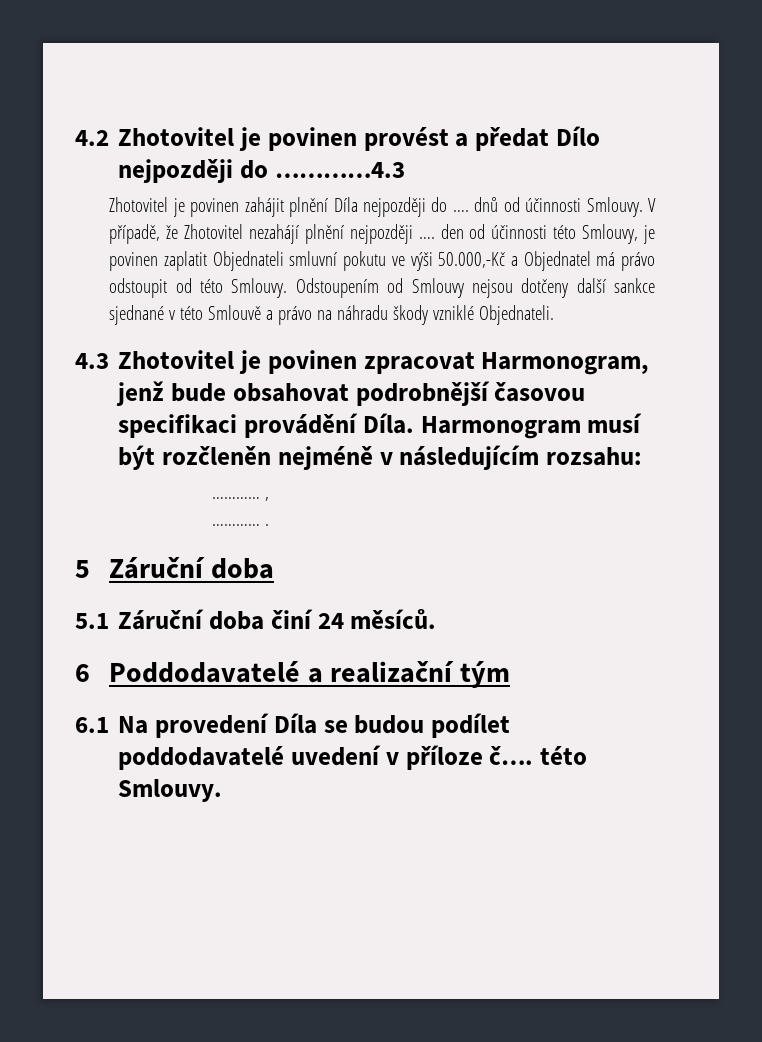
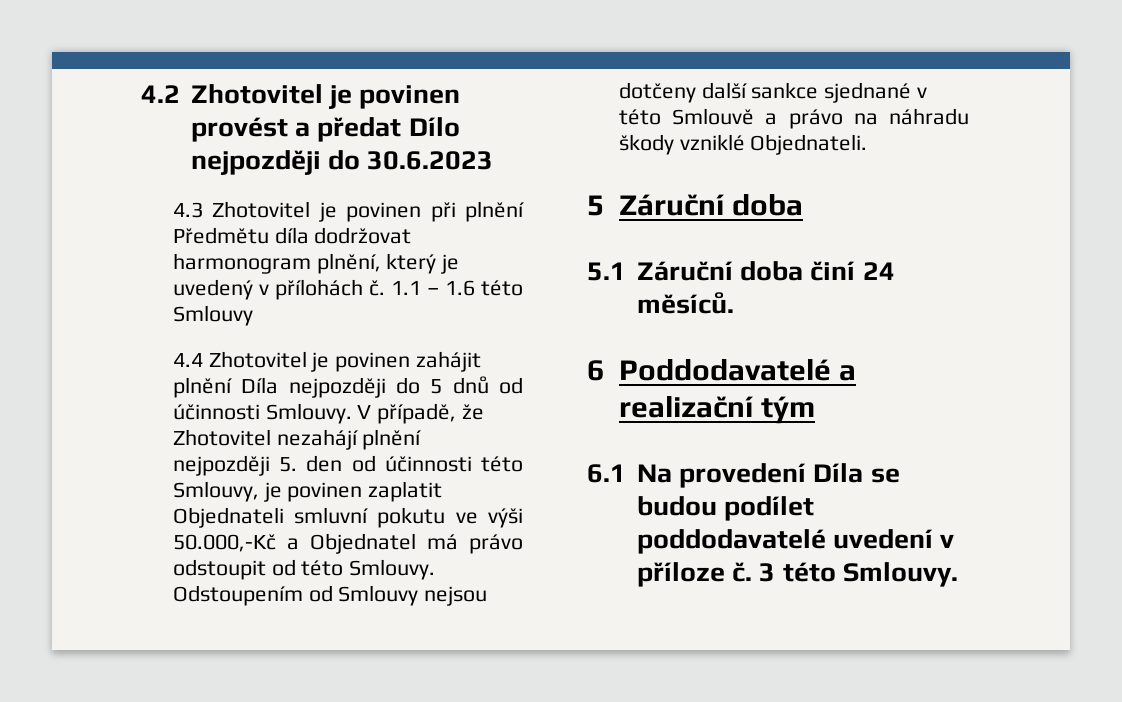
[274,162,405,178] …………4.3 // -> [367,151,494,170] [172,201,524,222] [172,227,412,244] [172,253,460,274] [172,279,523,300] [172,305,253,326] [172,353,203,367] 30.6.2023 // 4.3 Zhotovitel je povinen při plnění Předmětu díla dodržovat harmonogram plnění, který je uvedený v přílohách č. 1.1 – 1.6 této Smlouvy // 4.4
[452,210,469,212] …. -> [430,379,443,394] 5
[418,237,435,239] …. -> [279,457,298,472] 5.
[75,350,650,375] [116,381,586,406] [118,413,643,439] [118,445,642,470] [212,497,270,501] [212,524,270,526] // 4.3 Zhotovitel je povinen zpracovat Harmonogram, jenž bude obsahovat podrobnější časovou specifikaci provádění Díla. Harmonogram musí být rozčleněn nejméně v následujícím rozsahu: // ………… , // ………… . -> (868, 144) none
[489,746,534,765] č…. -> [732,562,776,582] č. 3

